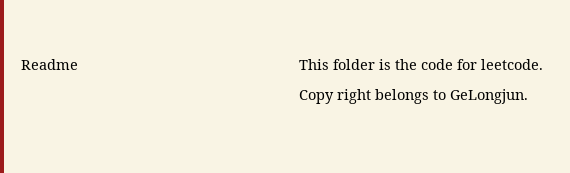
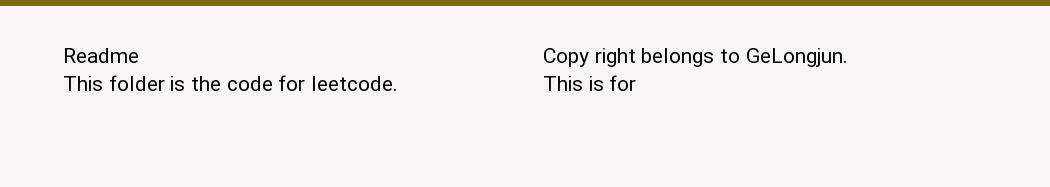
(528, 96) none -> [543,75,637,91] // This is for

